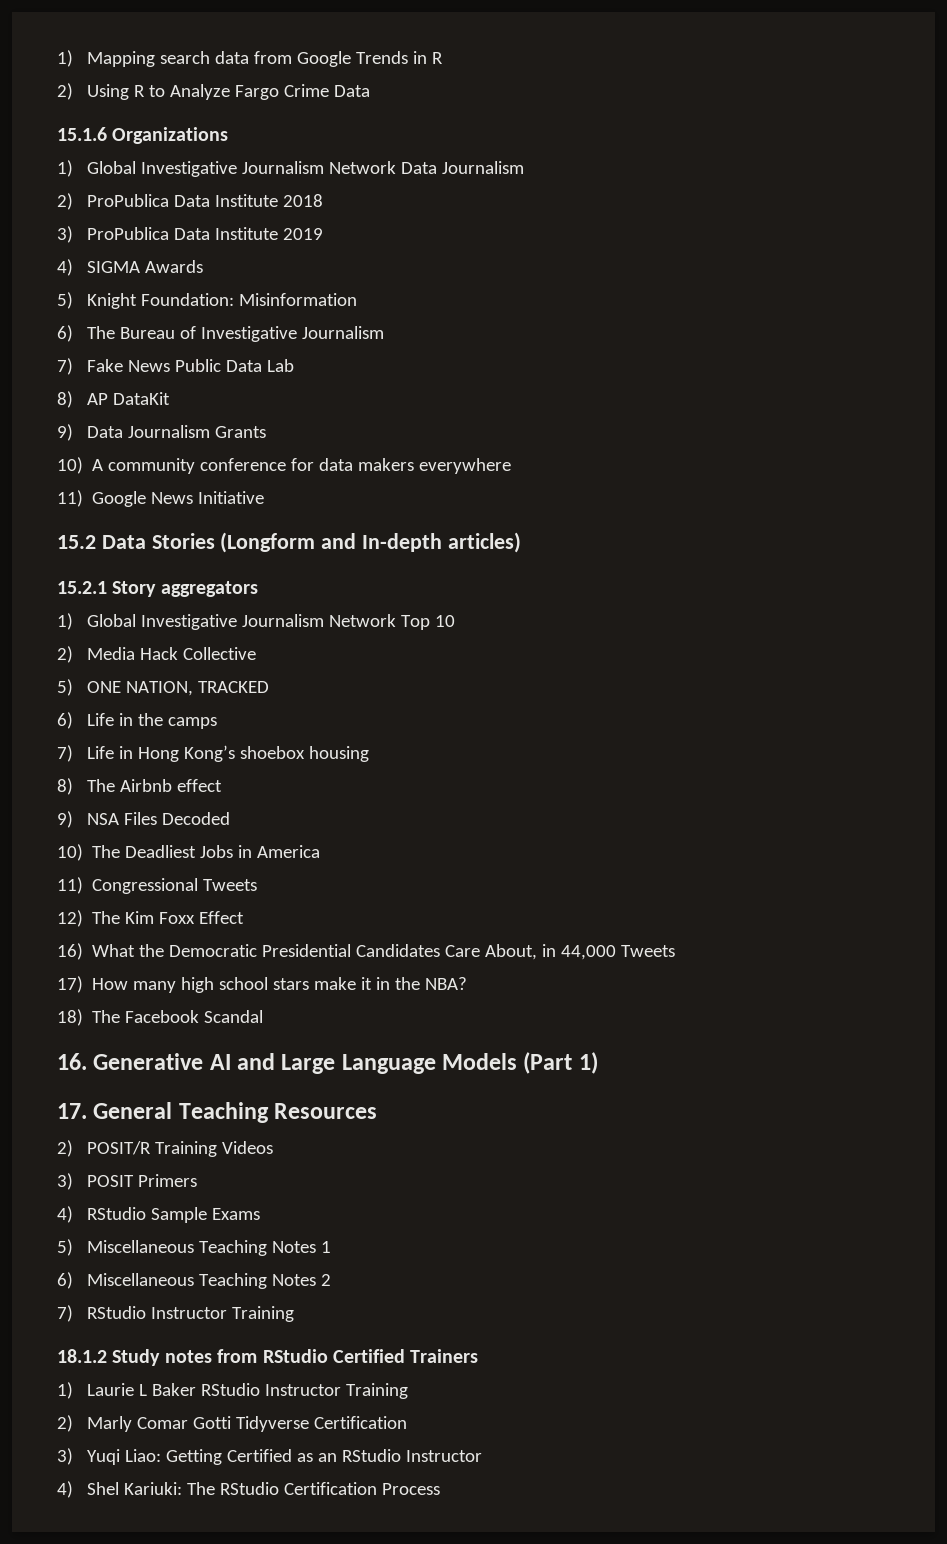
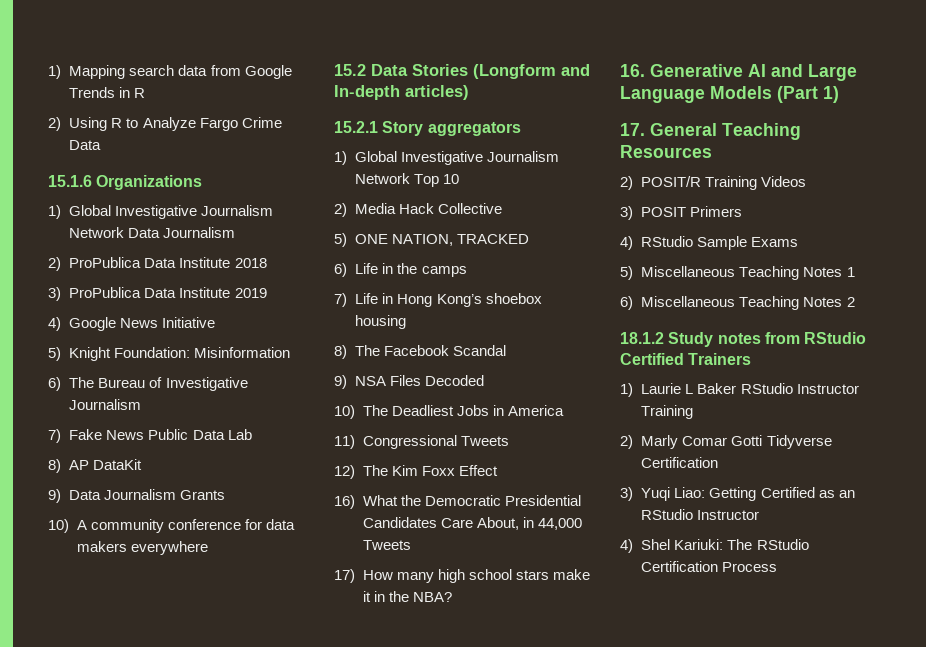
[87,260,204,273] SIGMA Awards -> [69,317,216,331] Google News Initiative
[57,490,265,507] // 11) Google News Initiative -> (208, 548) none
[120,779,223,792] Airbnb effect -> [384,345,507,356] Facebook Scandal
[57,1009,264,1026] // 18) The Facebook Scandal -> (452, 597) none
[57,1305,295,1322] // 7) RStudio Instructor Training -> (855, 302) none

